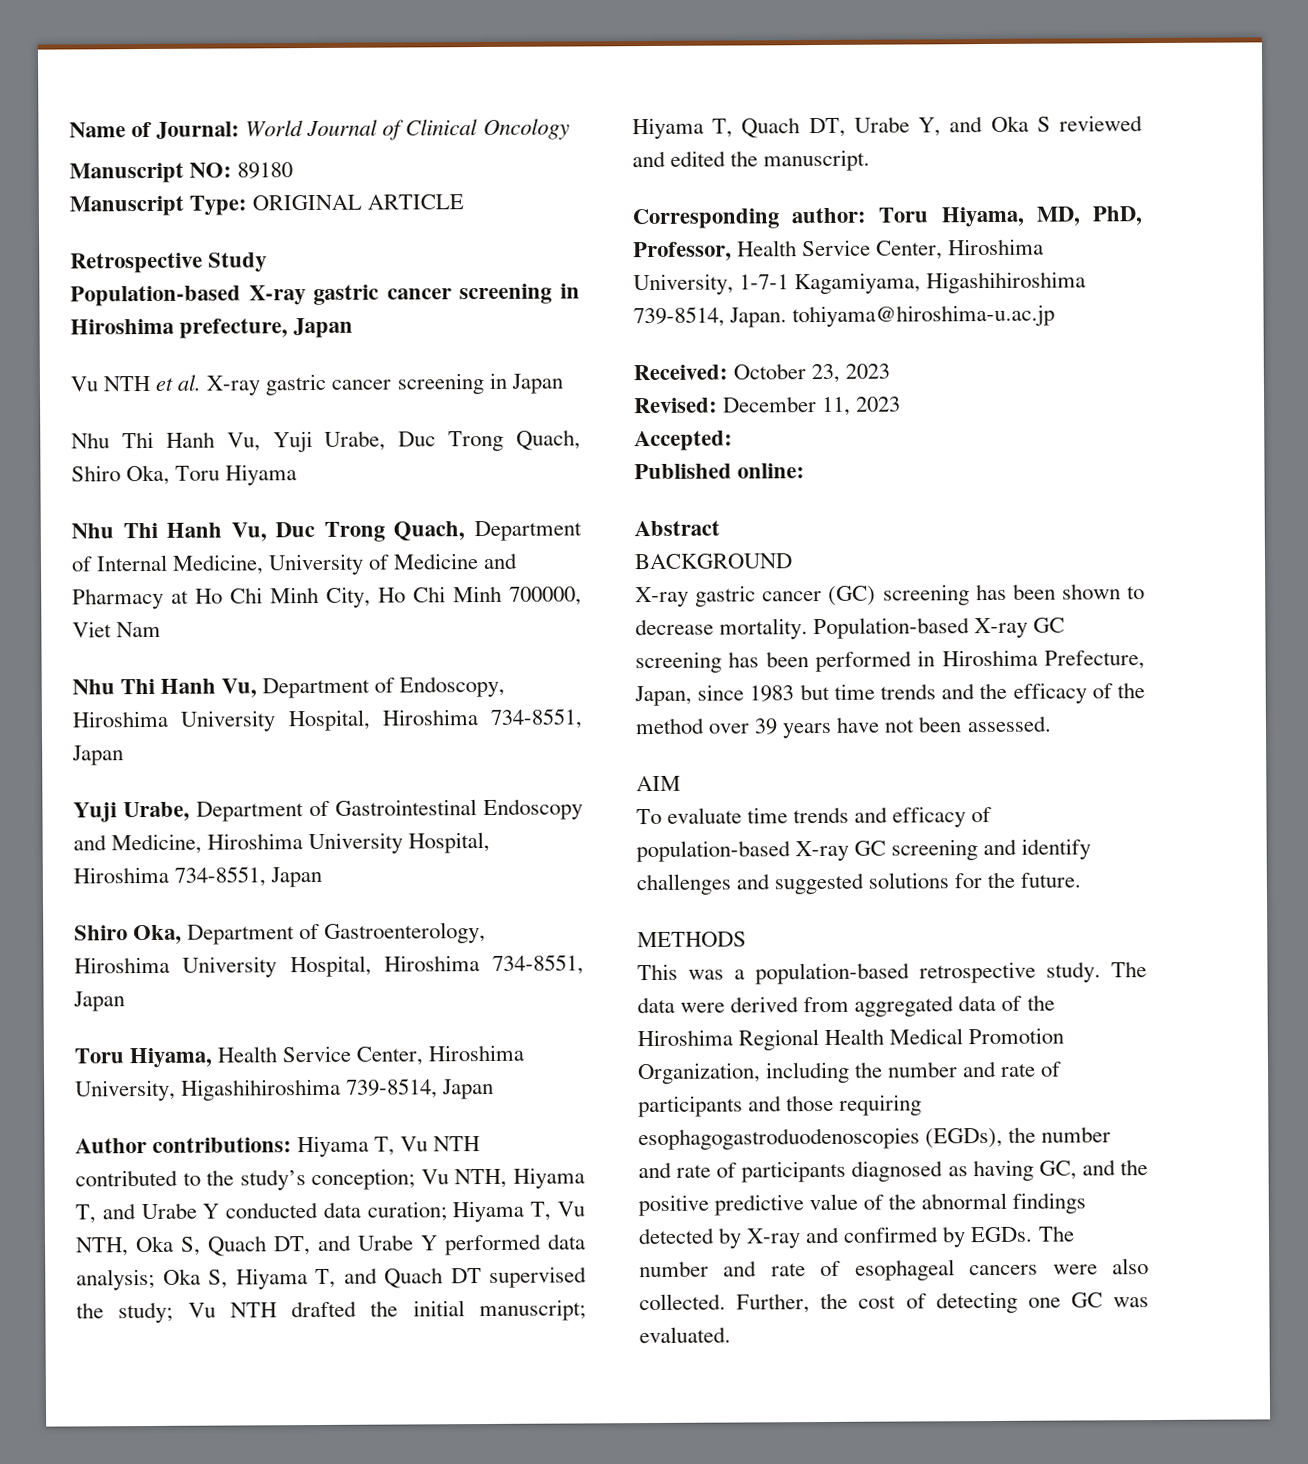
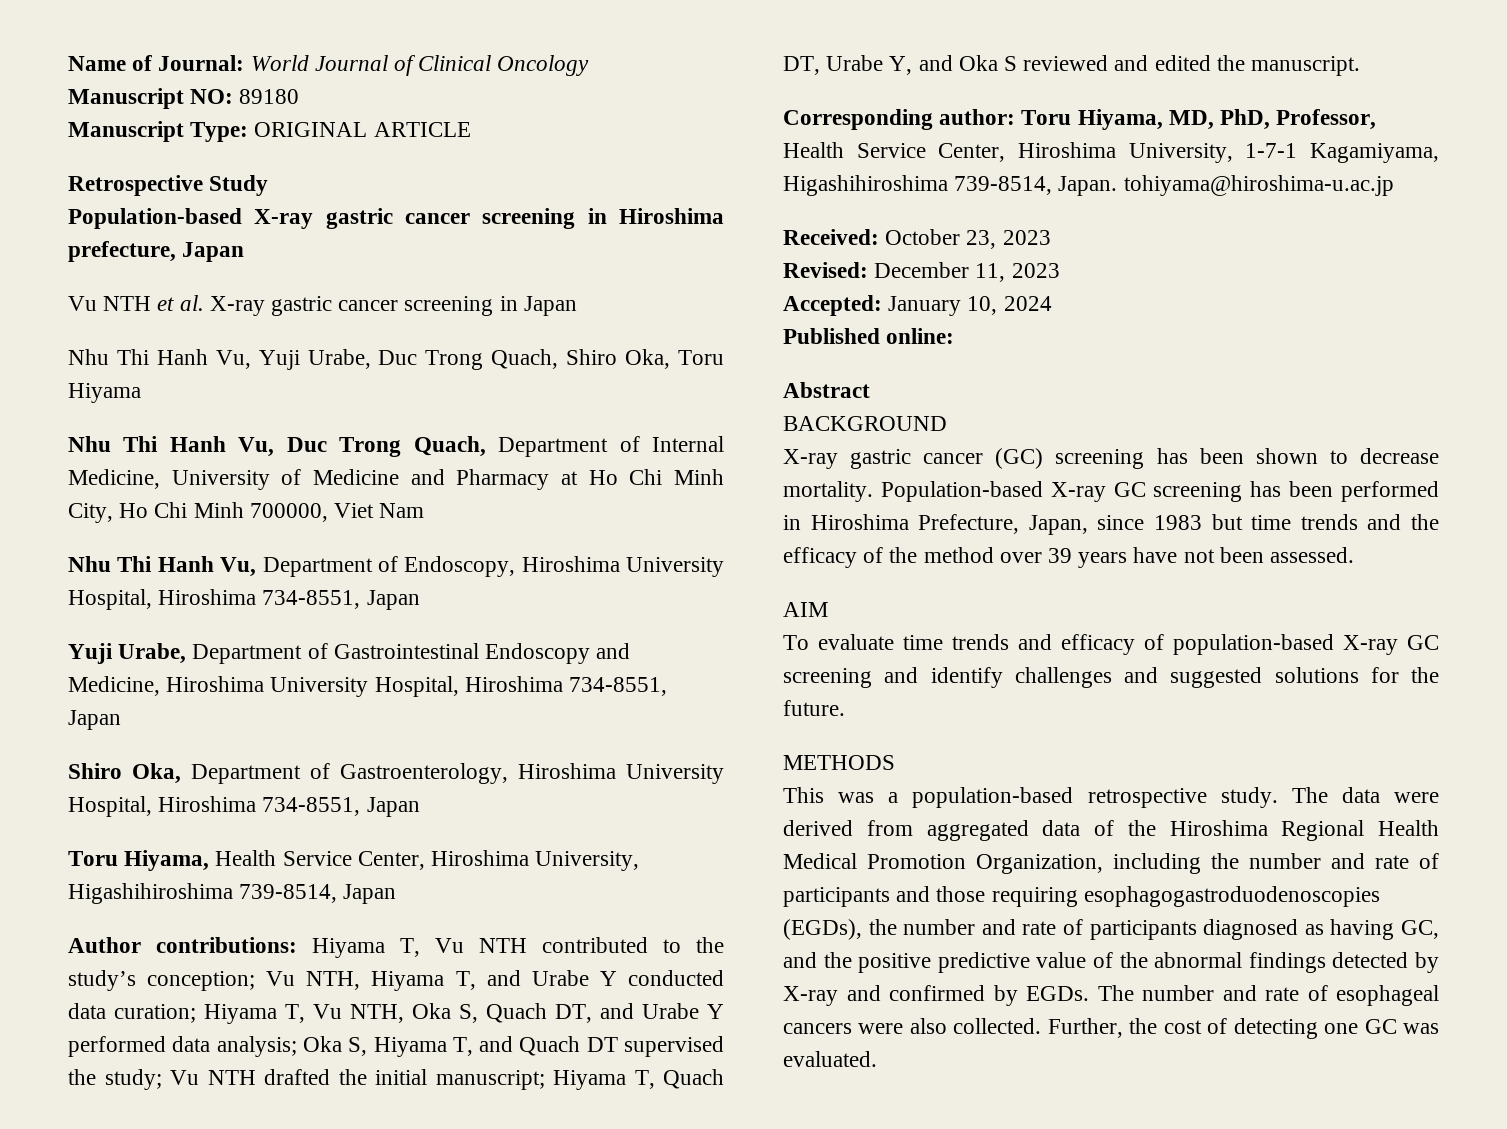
(733, 441) none -> [888,296,1052,316] January 10, 2024

